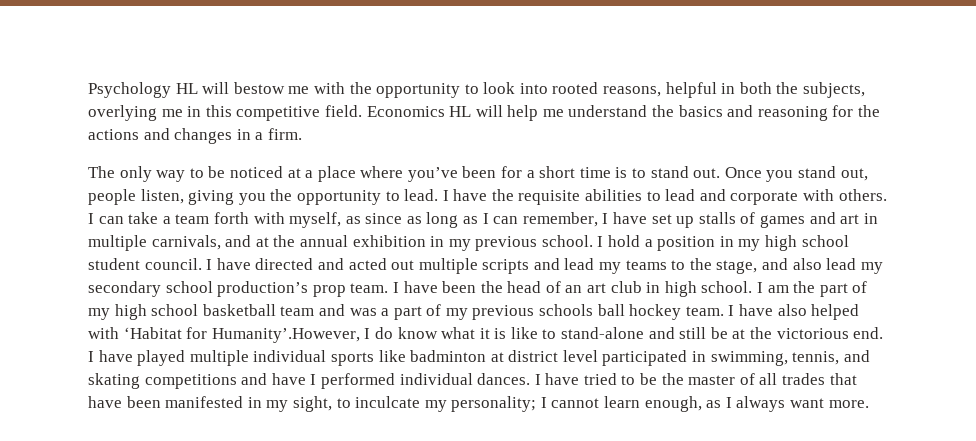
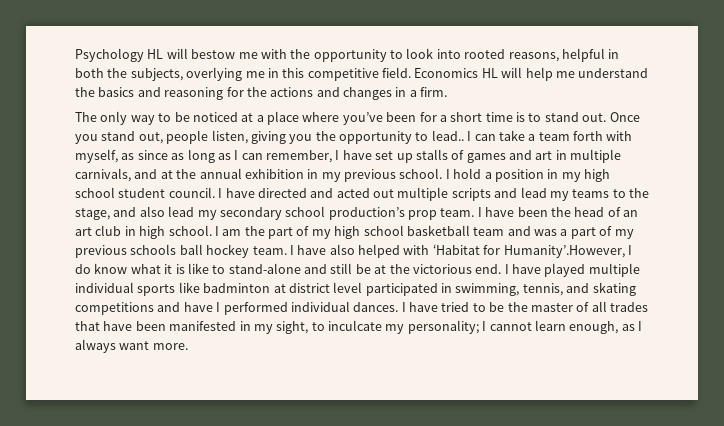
[404,189,887,205] lead. I have the requisite abilities to lead and corporate with others. -> [431,130,464,141] lead..

